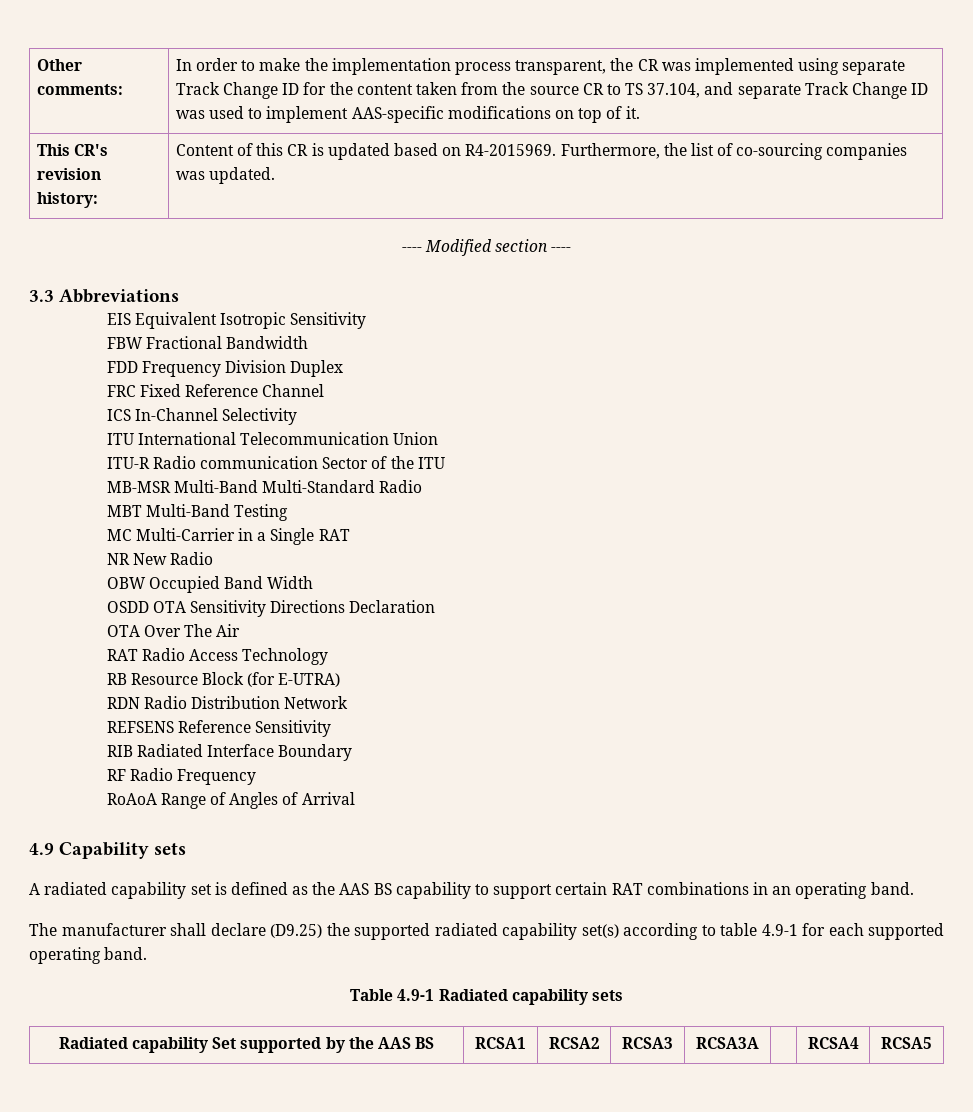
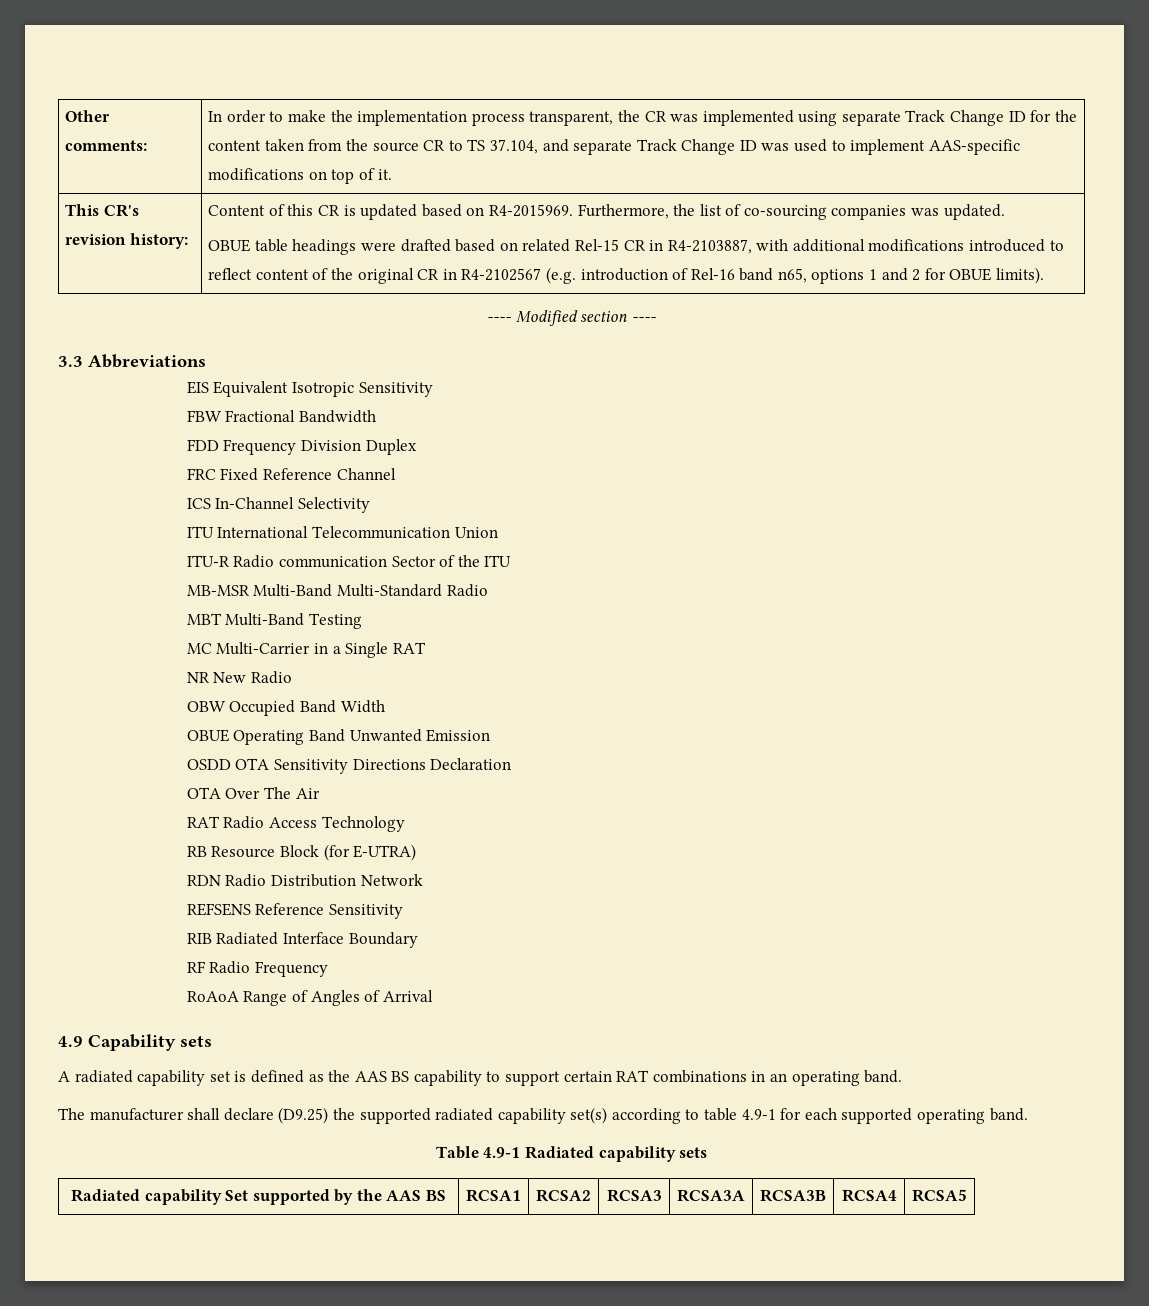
(276, 175) none -> [208,239,1064,255] [208,267,1044,284] // OBUE table headings were drafted based on related Rel-15 CR in R4-2103887, with additional modifications introduced to reflect content of the original CR in R4-2102567 (e.g. introduction of Rel-16 band n65, options 1 and 2 for OBUE limits).
(314, 582) none -> [186,729,491,745] // OBUE Operating Band Unwanted Emission
(759, 1043) none -> [760,1189,826,1202] RCSA3B

